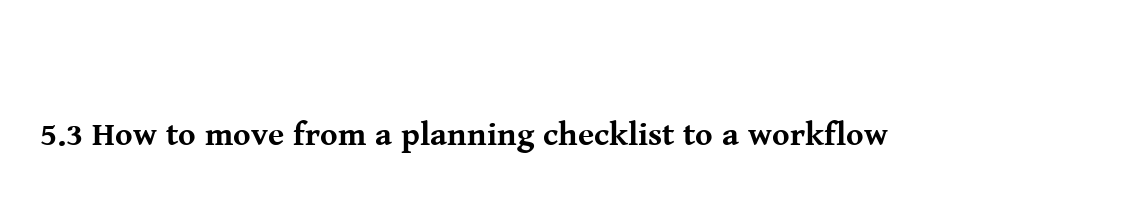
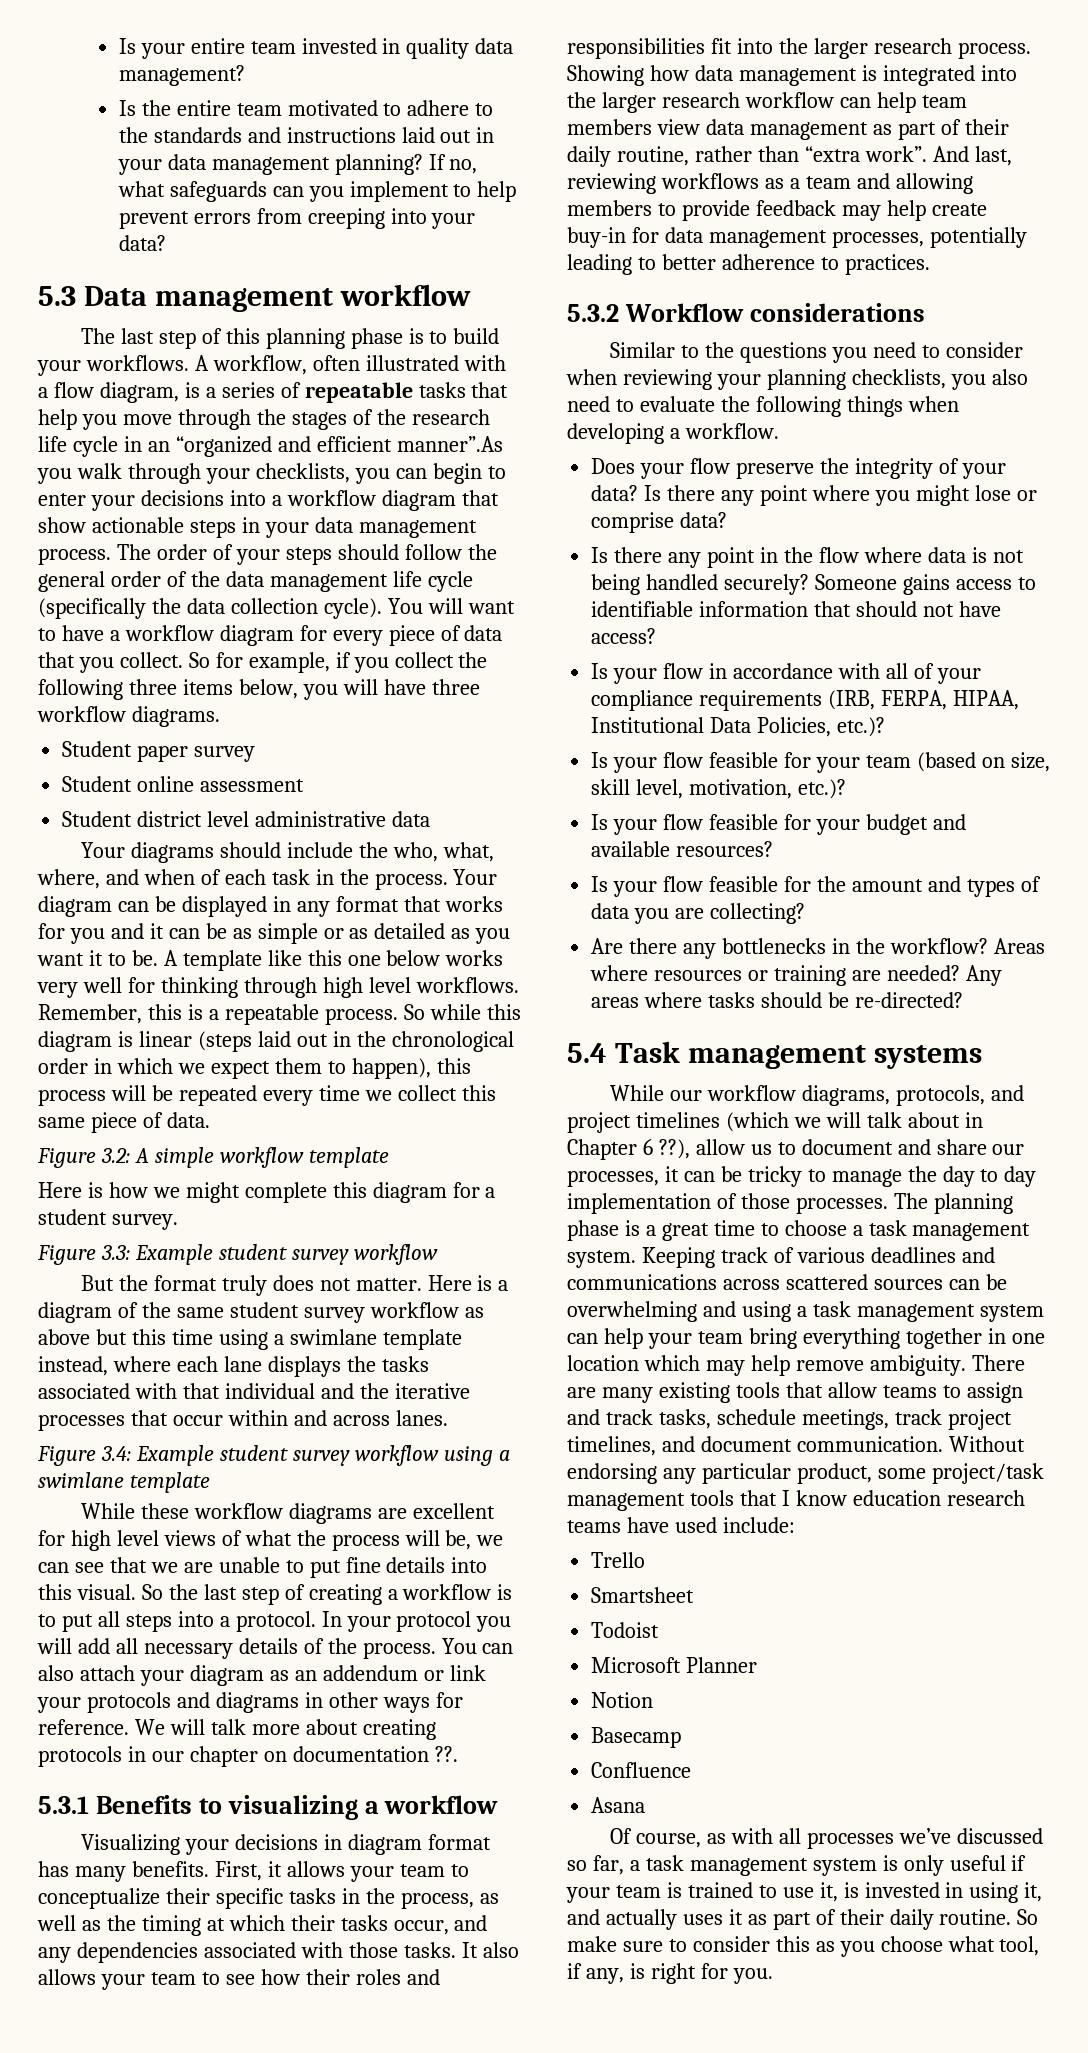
[40,120,888,153] 5.3 How to move from a planning checklist to a workflow -> [118,38,514,59] [118,65,245,86] [118,100,494,116] [118,127,495,143] [117,154,478,175] [117,181,517,202] [118,208,476,229] [118,235,166,251] [38,284,471,312] [80,328,500,349] [37,355,506,376] [38,382,509,403] [38,409,490,430] [38,436,503,457] [37,463,506,484] [38,490,499,511] [38,517,477,538] [38,544,497,565] [38,571,473,592] [38,598,515,619] [38,625,503,646] [38,652,488,673] [38,679,480,700] [37,706,220,727] [62,741,256,762] [62,776,305,792] [62,811,430,827] [80,842,494,863] [37,869,498,890] [38,896,503,917] [38,923,511,944] [37,950,504,971] [37,977,519,998] [38,1004,521,1025] [38,1031,514,1052] [38,1058,471,1079] [38,1085,496,1106] [38,1112,210,1133] [37,1147,389,1168] [38,1182,496,1203] [38,1209,178,1230] [37,1244,438,1265] [80,1275,509,1296] [38,1302,484,1323] [38,1329,462,1350] [38,1356,429,1377] [38,1383,470,1399] [38,1410,448,1431] [37,1445,510,1466] [38,1472,210,1493] [80,1503,495,1524] [38,1530,504,1551] [38,1557,488,1578] [38,1584,513,1605] [38,1611,512,1632] [37,1638,514,1659] [38,1665,486,1686] [37,1692,463,1713] [38,1719,436,1740] [38,1746,458,1767] [38,1795,499,1820] [80,1834,491,1855] [38,1861,469,1882] [38,1888,499,1909] [37,1915,488,1936] [38,1942,519,1963] [38,1969,440,1990] [567,38,1031,59] [567,65,1017,86] [567,92,967,113] [567,119,1009,140] [567,146,1012,167] [567,173,973,194] [567,200,987,221] [567,227,1027,248] [567,254,930,275] [567,303,925,322] [609,342,1023,363] [566,369,1028,390] [567,396,959,417] [567,423,779,444] [591,458,1006,479] [591,485,1037,506] [591,512,728,533] [591,547,1024,568] [591,574,1036,595] [591,601,1001,617] [591,628,657,644] [591,663,981,684] [591,690,1019,711] [591,717,886,737] [591,752,1050,773] [591,779,847,799] [591,814,966,835] [591,841,774,857] [591,876,1041,897] [591,903,806,924] [591,938,1045,959] [590,965,1002,986] [591,992,963,1008] [567,1041,982,1069] [609,1085,1024,1106] [567,1112,983,1133] [567,1139,1025,1160] [567,1166,1037,1187] [567,1193,1013,1214] [567,1220,1031,1241] [567,1247,995,1268] [567,1274,1007,1290] [567,1301,1044,1322] [567,1328,1045,1349] [567,1355,1025,1376] [567,1382,1023,1403] [567,1409,1012,1430] [567,1436,1025,1456] [567,1463,1044,1484] [567,1490,1025,1511] [567,1517,795,1533] [591,1552,646,1568] [591,1587,695,1603] [591,1622,660,1638] [591,1657,758,1673] [591,1692,654,1708] [591,1727,682,1748] [591,1762,692,1778] [591,1797,646,1813] [609,1828,1043,1849] [567,1855,1027,1876] [566,1882,1043,1903] [567,1909,1039,1930] [567,1936,1040,1957] [567,1963,773,1984] Is your entire team invested in quality data management? // Is the entire team motivated to adhere to the standards and instructions laid out in your data management planning? If no, what safeguards can you implement to help prevent errors from creeping into your data? // 5.3 Data management workflow // The last step of this planning phase is to build your workflows. A workflow, often illustrated with a flow diagram, is a series of repeatable tasks that help you move through the stages of the research life cycle in an “organized and efficient manner”.As you walk through your checklists, you can begin to enter your decisions into a workflow diagram that show actionable steps in your data management process. The order of your steps should follow the general order of the data management life cycle (specifically the data collection cycle). You will want to have a workflow diagram for every piece of data that you collect. So for example, if you collect the following three items below, you will have three workflow diagrams. // Student paper survey // Student online assessment // Student district level administrative data // Your diagrams should include the who, what, where, and when of each task in the process. Your diagram can be displayed in any format that works for you and it can be as simple or as detailed as you want it to be. A template like this one below works very well for thinking through high level workflows. Remember, this is a repeatable process. So while this diagram is linear (steps laid out in the chronological order in which we expect them to happen), this process will be repeated every time we collect this same piece of data. // Figure 3.2: A simple workflow template // Here is how we might complete this diagram for a student survey. // Figure 3.3: Example student survey workflow // But the format truly does not matter. Here is a diagram of the same student survey workflow as above but this time using a swimlane template instead, where each lane displays the tasks associated with that individual and the iterative processes that occur within and across lanes. // Figure 3.4: Example student survey workflow using a swimlane template // While these workflow diagrams are excellent for high level views of what the process will be, we can see that we are unable to put fine details into this visual. So the last step of creating a workflow is to put all steps into a protocol. In your protocol you will add all necessary details of the process. You can also attach your diagram as an addendum or link your protocols and diagrams in other ways for reference. We will talk more about creating protocols in our chapter on documentation ??. // 5.3.1 Benefits to visualizing a workflow // Visualizing your decisions in diagram format has many benefits. First, it allows your team to conceptualize their specific tasks in the process, as well as the timing at which their tasks occur, and any dependencies associated with those tasks. It also allows your team to see how their roles and responsibilities fit into the larger research process. Showing how data management is integrated into the larger research workflow can help team members view data management as part of their daily routine, rather than “extra work”. And last, reviewing workflows as a team and allowing members to provide feedback may help create buy-in for data management processes, potentially leading to better adherence to practices. // 5.3.2 Workflow considerations // Similar to the questions you need to consider when reviewing your planning checklists, you also need to evaluate the following things when developing a workflow. // Does your flow preserve the integrity of your data? Is there any point where you might lose or comprise data? // Is there any point in the flow where data is not being handled securely? Someone gains access to identifiable information that should not have access? // Is your flow in accordance with all of your compliance requirements (IRB, FERPA, HIPAA, Institutional Data Policies, etc.)? // Is your flow feasible for your team (based on size, skill level, motivation, etc.)? // Is your flow feasible for your budget and available resources? // Is your flow feasible for the amount and types of data you are collecting? // Are there any bottlenecks in the workflow? Areas where resources or training are needed? Any areas where tasks should be re-directed? // 5.4 Task management systems // While our workflow diagrams, protocols, and project timelines (which we will talk about in Chapter 6 ??), allow us to document and share our processes, it can be tricky to manage the day to day implementation of those processes. The planning phase is a great time to choose a task management system. Keeping track of various deadlines and communications across scattered sources can be overwhelming and using a task management system can help your team bring everything together in one location which may help remove ambiguity. There are many existing tools that allow teams to assign and track tasks, schedule meetings, track project timelines, and document communication. Without endorsing any particular product, some project/task management tools that I know education research teams have used include: // Trello // Smartsheet // Todoist // Microsoft Planner // Notion // Basecamp // Confluence // Asana // Of course, as with all processes we’ve discussed so far, a task management system is only useful if your team is trained to use it, is invested in using it, and actually uses it as part of their daily routine. So make sure to consider this as you choose what tool, if any, is right for you.

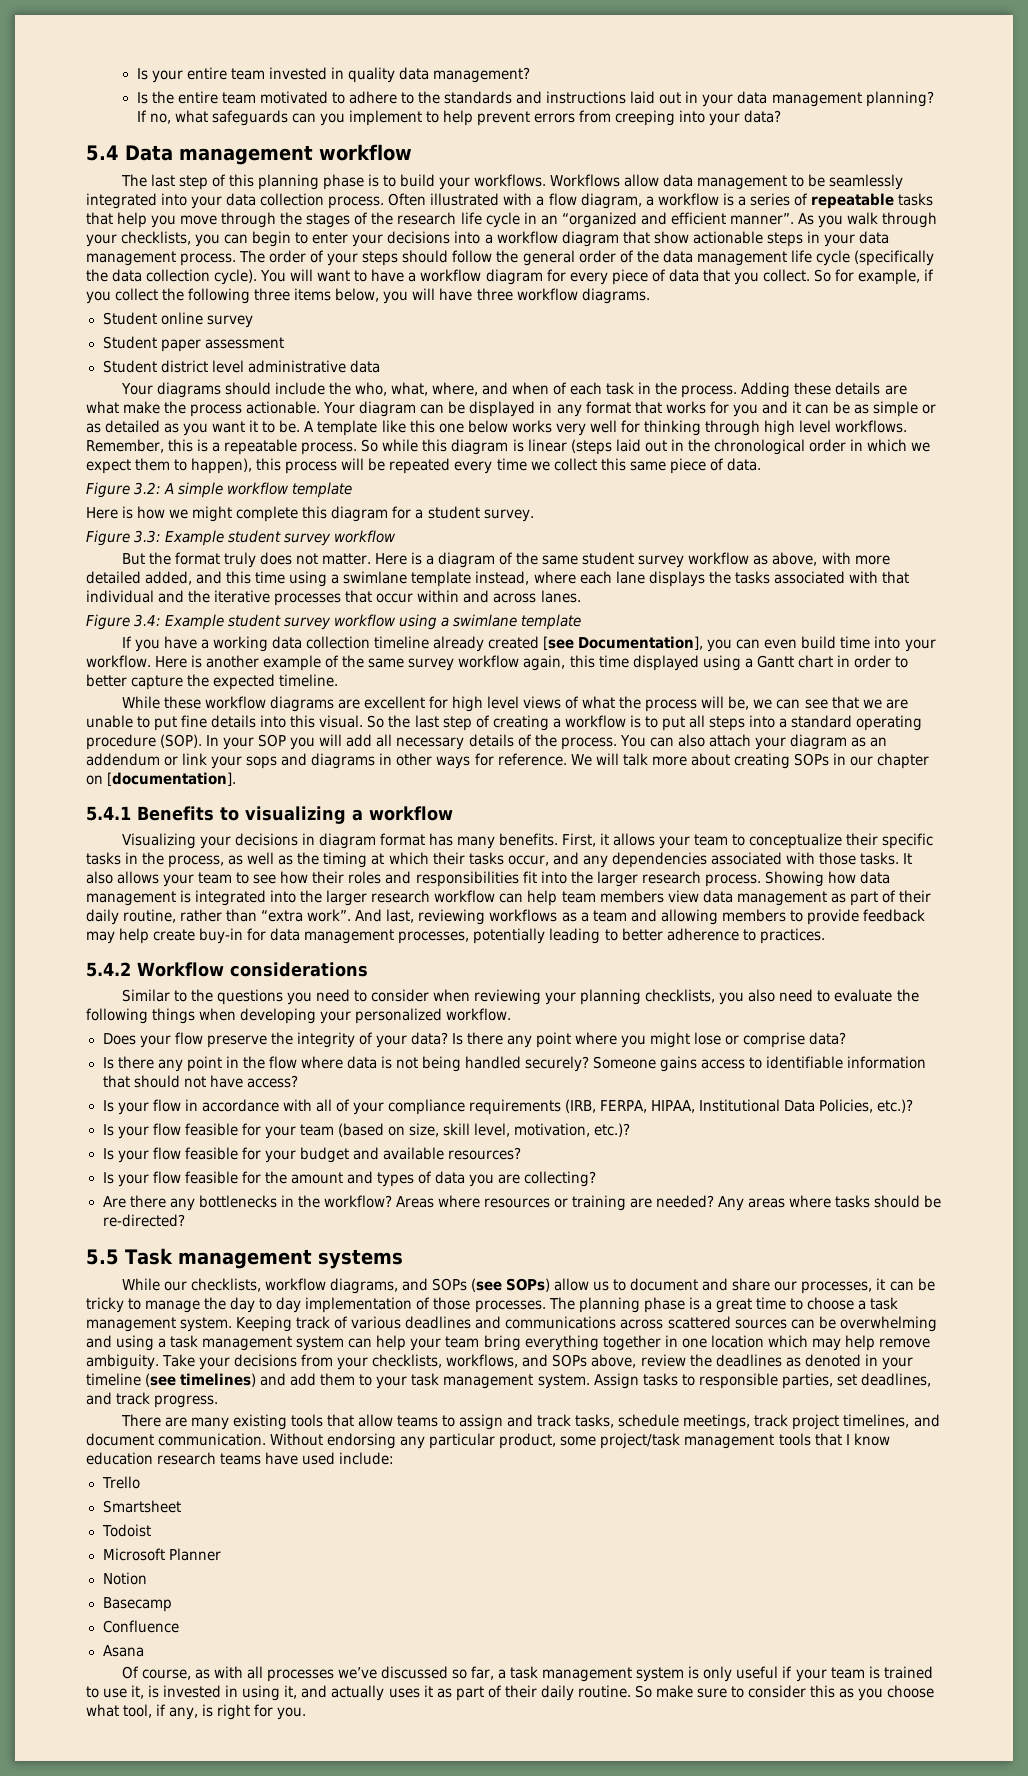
[38,286,76,306] 5.3 -> [86,145,119,161] 5.4
[194,355,360,375] A workflow, often -> [550,174,904,190] [86,193,427,209] Workflows allow data management to be seamlessly integrated into your data collection process. Often
(179, 392) none -> [645,193,719,206] a workflow
[396,436,503,452] manner”.As -> [729,213,814,225] manner”. As
[137,745,189,762] paper -> [160,312,203,325] online
[137,776,195,792] online -> [160,339,201,352] paper
(448, 881) none -> [741,382,907,398] [86,401,321,417] Adding these details are what make the process actionable.
[38,1329,127,1345] above but -> [772,552,890,566] [86,571,223,585] above, with more detailed added, and
(210, 1482) none -> [121,636,936,652] [86,655,908,671] [86,674,339,690] // If you have a working data collection timeline already created [see Documentation], you can even build time into your workflow. Here is another example of the same survey workflow again, this time displayed using a Gantt chart in order to better capture the expected timeline.
[235,1611,316,1632] protocol. -> [791,715,923,731] [86,734,203,750] standard operating procedure (SOP).
[396,1611,472,1632] protocol -> [258,734,287,747] SOP
[86,1692,171,1713] protocols -> [246,756,278,769] sops
[38,1746,122,1767] protocols -> [793,753,829,766] SOPs
[292,1746,458,1762] [38,1796,89,1814] documentation ??. // 5.3.1 -> [107,772,237,786] [86,806,131,821] [documentation]. // 5.4.1
[567,304,619,322] 5.3.2 -> [86,962,131,977] 5.4.2
[669,428,680,439] a -> [320,1008,443,1024] your personalized
[567,1043,607,1063] 5.4 -> [86,1249,119,1265] 5.5
(702, 1095) none -> [190,1278,261,1292] checklists,
[895,1085,1024,1106] [567,1112,983,1133] [567,1139,690,1160] protocols, and project timelines (which we will talk about in Chapter 6 ??), -> [401,1278,551,1292] and SOPs (see SOPs)
(966, 1365) none -> [162,1354,913,1370] [86,1373,931,1389] [86,1392,219,1408] Take your decisions from your checklists, workflows, and SOPs above, review the deadlines as denoted in your timeline (see timelines) and add them to your task management system. Assign tasks to responsible parties, set deadlines, and track progress. //

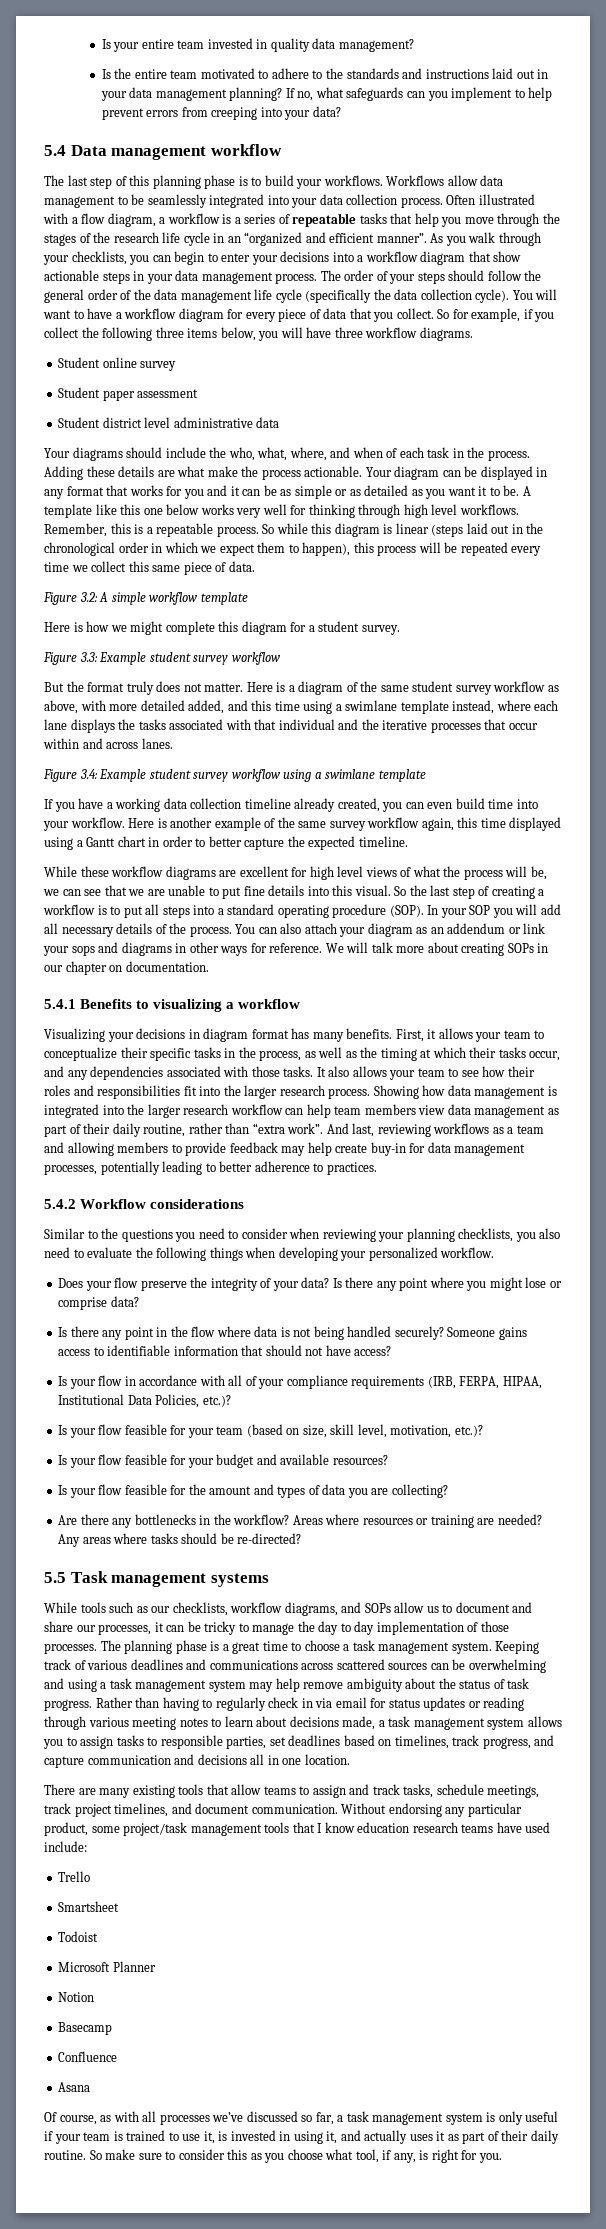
[488,636,704,650] created [see Documentation], -> [337,798,380,812] created,
[107,772,237,786] [documentation]. -> [125,961,209,972] documentation.
(160, 1284) none -> [80,1602,148,1613] tools such as
[470,1278,551,1292] (see SOPs) -> (391, 1608) none
[348,1335,930,1351] [86,1354,913,1370] [86,1373,639,1389] can help your team bring everything together in one location which may help remove ambiguity. Take your decisions from your checklists, workflows, and SOPs above, review the deadlines as denoted in your timeline (see timelines) and add them to your task management system. Assign -> [249,1678,530,1692] [44,1697,525,1711] [44,1716,562,1730] [43,1736,114,1749] may help remove ambiguity about the status of task progress. Rather than having to regularly check in via email for status updates or reading through various meeting notes to learn about decisions made, a task management system allows you to assign
[860,1373,931,1387] [86,1392,219,1408] deadlines, and track progress. -> [288,1735,555,1749] [44,1754,350,1768] deadlines based on timelines, track progress, and capture communication and decisions all in one location.

